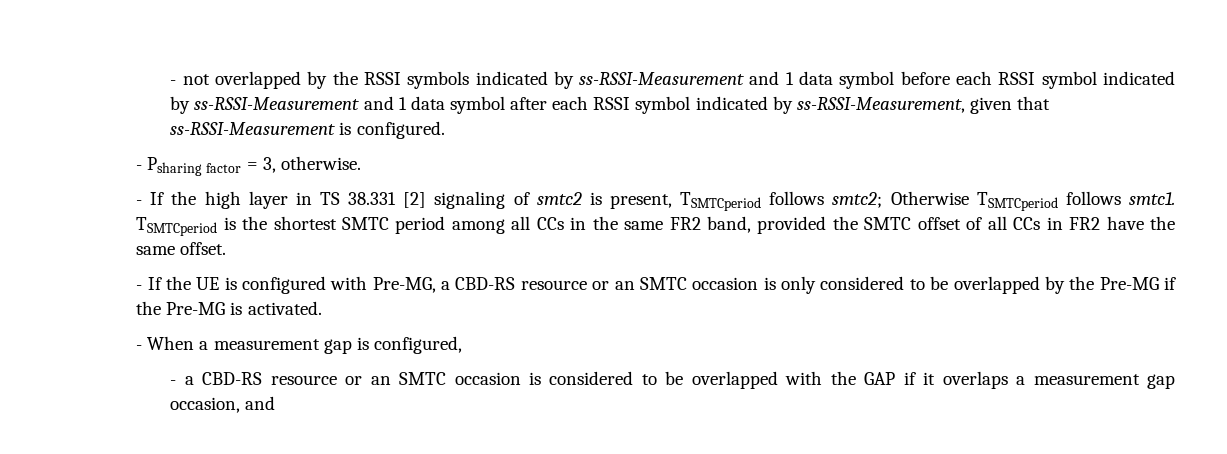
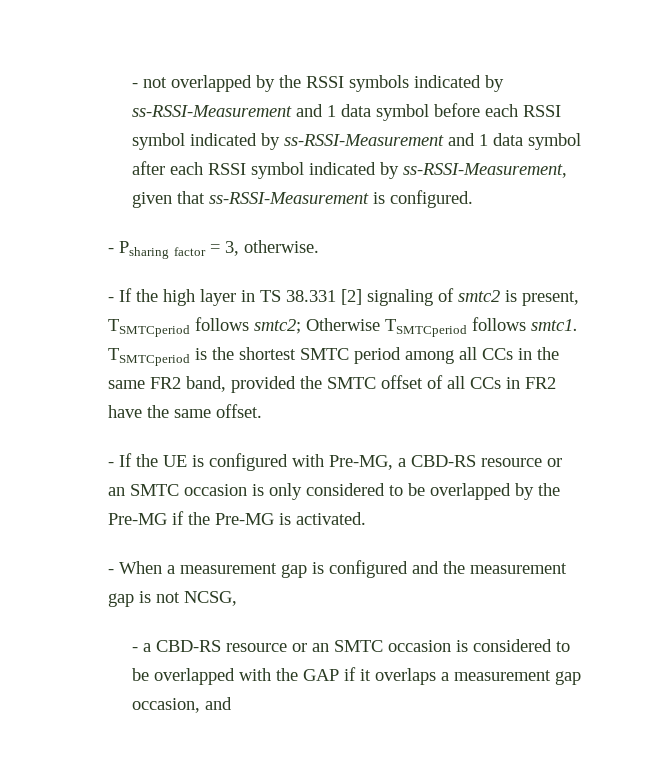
[373,336,462,354] configured, -> [328,560,567,578] [107,591,237,607] configured and the measurement gap is not NCSG,

